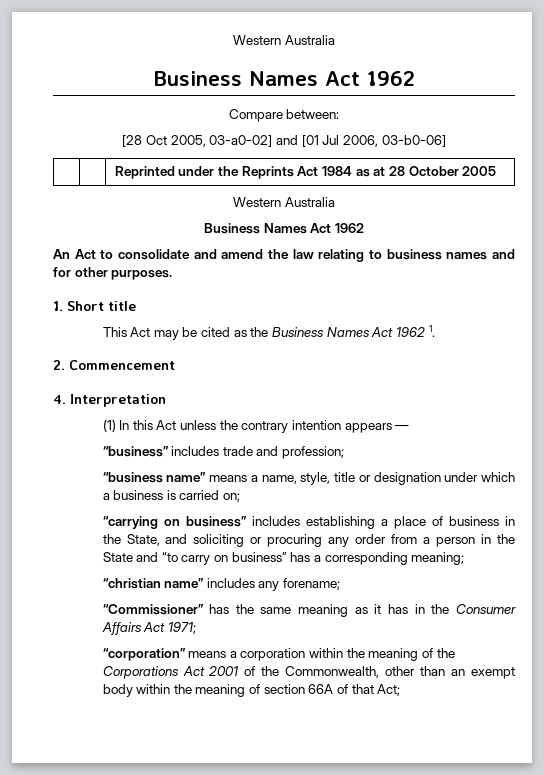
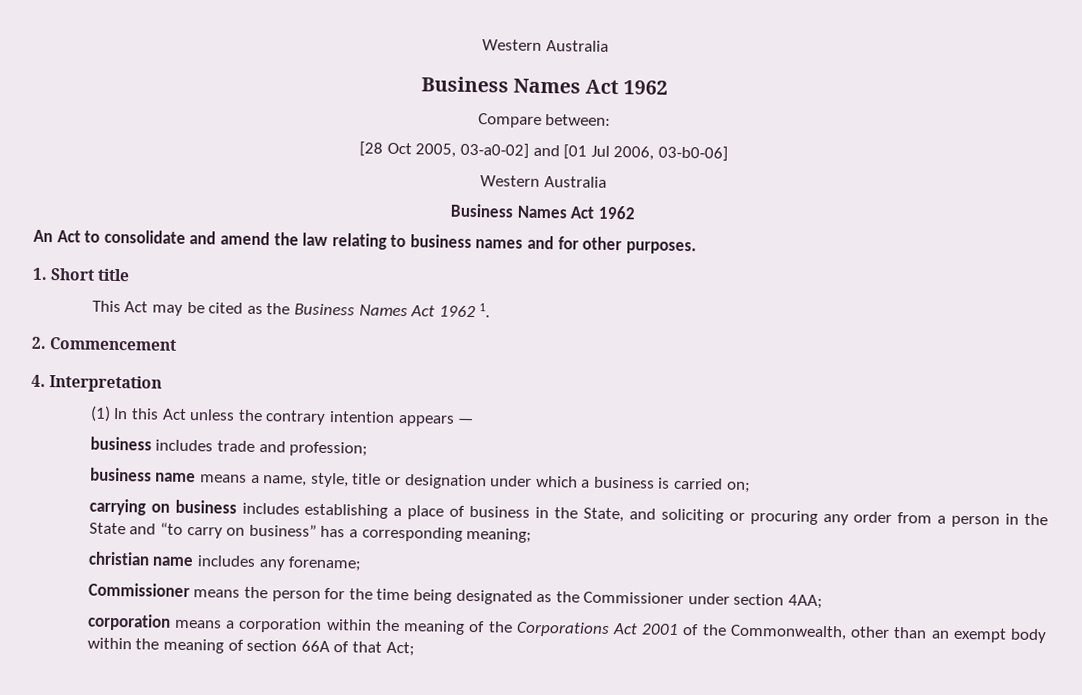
[114,166,497,179] // | | Reprinted under the Reprints Act 1984 as at 28 October 2005 -> (728, 153) none
[102,446,169,457] “business” -> [89,436,152,451] business
[102,472,207,483] “business name” -> [89,467,197,483] business name
[102,516,247,529] “carrying on business” -> [88,498,237,516] carrying on business
[102,578,205,589] “christian name” -> [87,551,195,567] christian name
[102,604,516,617] [101,622,196,635] [102,648,186,661] “Commissioner” has the same meaning as it has in the Consumer Affairs Act 1971; // “corporation” -> [87,582,824,610] [86,613,171,631] Commissioner means the person for the time being designated as the Commissioner under section 4AA; // corporation

